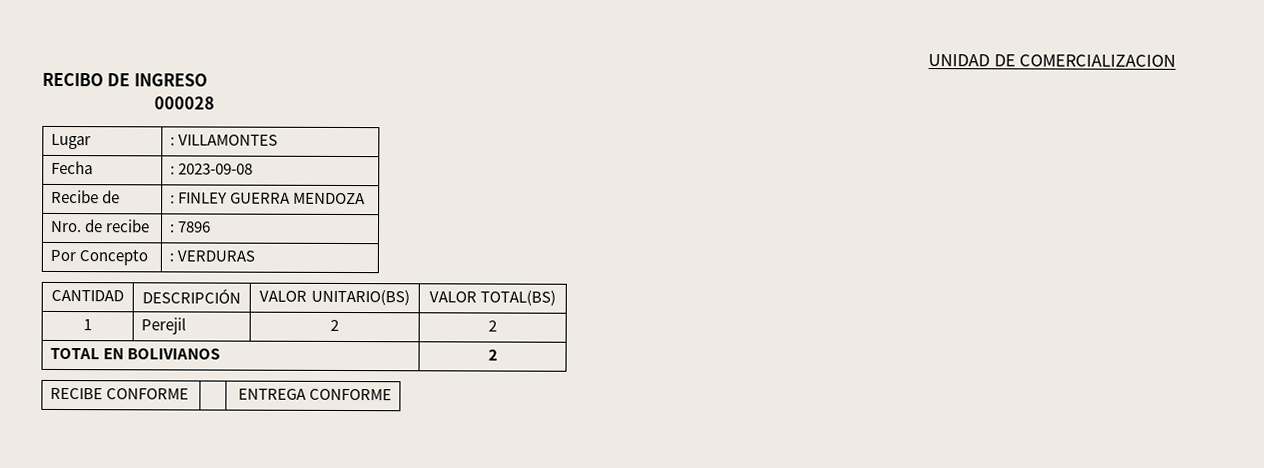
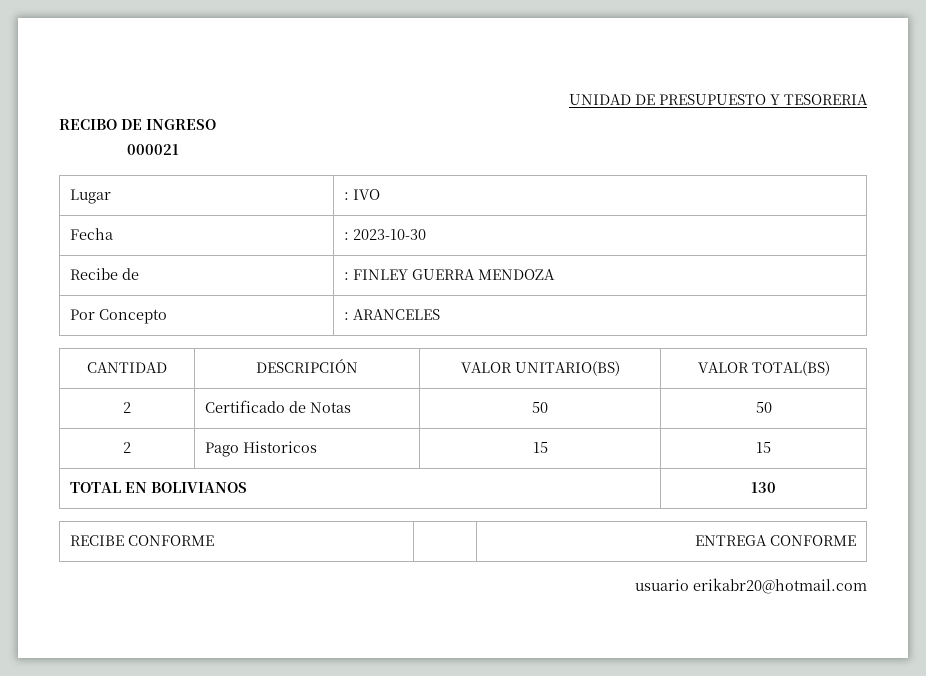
[1019,54,1176,67] COMERCIALIZACION -> [659,94,868,105] PRESUPUESTO Y TESORERIA
[153,96,215,110] 000028 -> [126,144,179,155] 000021
[178,134,279,146] VILLAMONTES -> [353,189,381,200] IVO
[178,163,254,175] 2023-09-08 -> [353,229,427,240] 2023-10-30
[51,219,151,233] [170,221,212,233] // Nro. de recibe | : 7896 -> (556, 274) none
[177,250,256,262] VERDURAS -> [353,309,441,320] ARANCELES
[83,319,92,331] [141,317,187,335] [330,319,339,331] [488,320,497,332] 1 | Perejil | 2 | 2 -> [123,402,131,413] [205,400,352,413] [532,402,548,413] [755,402,772,413] [123,442,131,453] [205,441,318,457] [532,442,548,453] [756,442,771,453] 2 | Certificado de Notas | 50 | 50 // 2 | Pago Historicos | 15 | 15
[487,349,498,361] 2 -> [751,482,776,493] 130
(392, 394) none -> [635,578,867,594] // usuario erikabr20@hotmail.com

